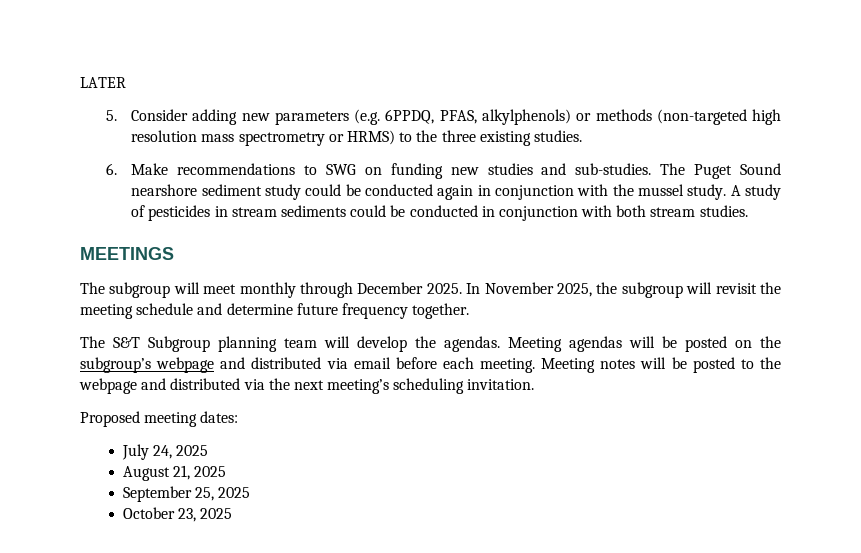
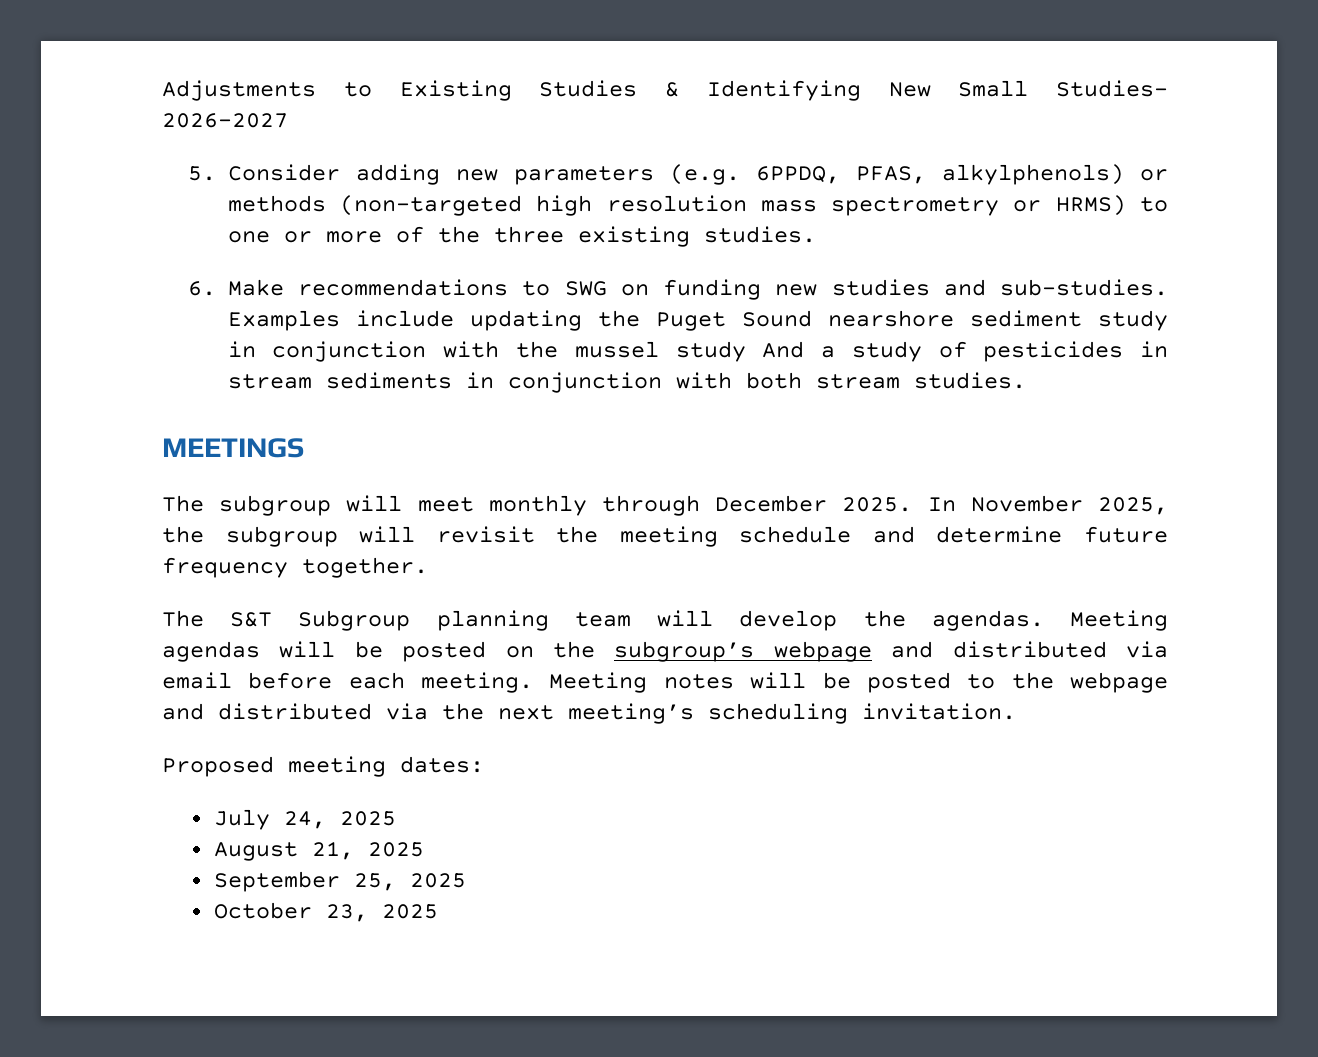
[80,77,126,88] LATER -> [162,80,1168,101] [162,113,288,128] Adjustments to Existing Studies & Identifying New Small Studies– 2026-2027
(413, 137) none -> [227,226,424,243] one or more of
[660,163,686,175] The -> [227,310,640,331] Examples include updating the
[305,184,474,200] could be conducted again -> (1168, 320) none
[687,184,741,200] study. A -> [675,341,835,362] study And a
[350,205,478,217] could be conducted -> (452, 380) none

